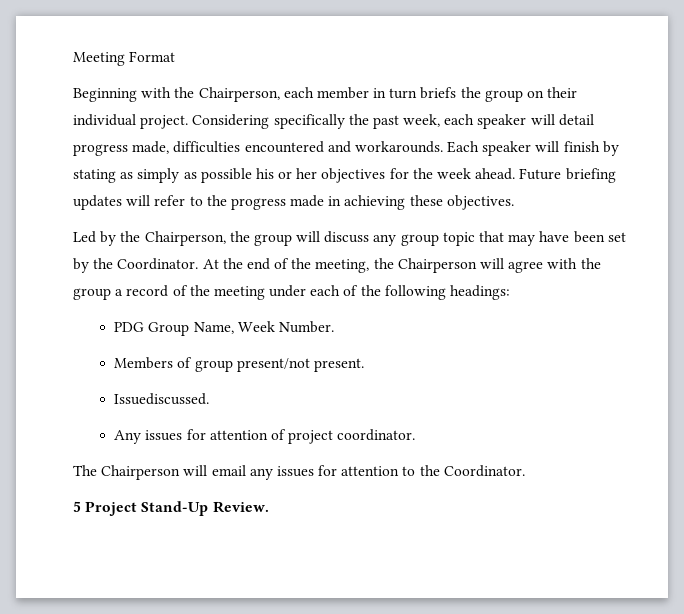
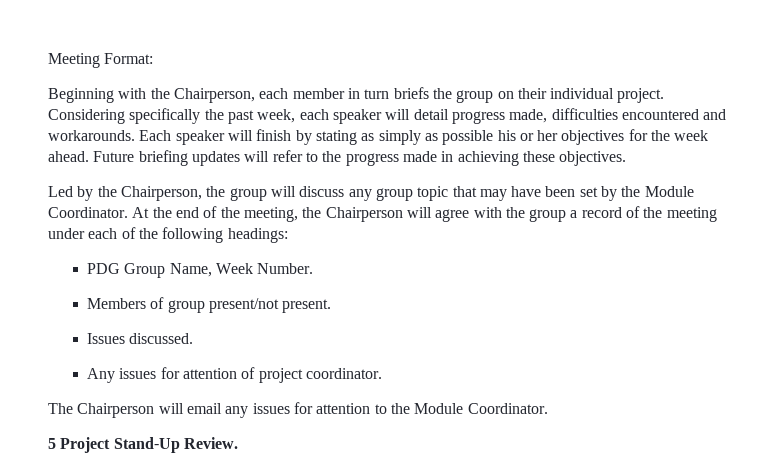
[129,51,176,62] Format -> [104,53,154,64] Format:
(114, 263) none -> [644,186,694,197] Module
[114,393,210,405] Issuediscussed. -> [87,333,194,344] Issues discussed.
(440, 470) none -> [414,403,464,414] Module

